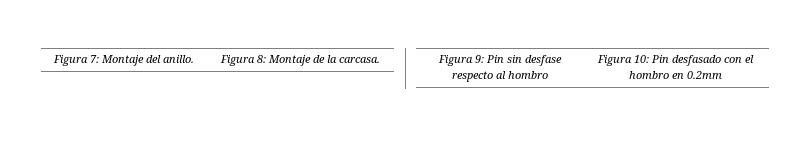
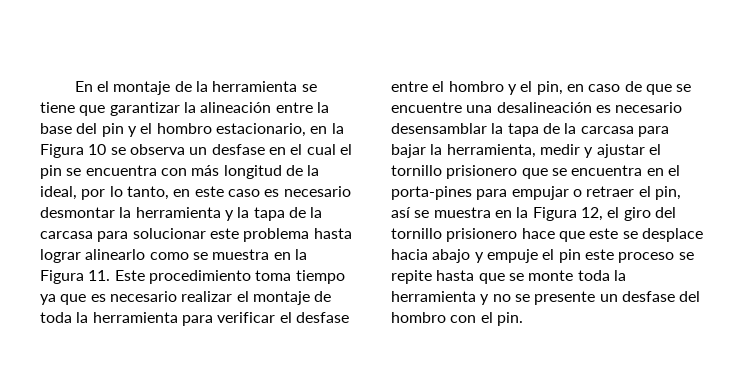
[52,55,194,66] [219,55,380,66] [437,55,562,66] [451,71,548,82] [597,55,754,66] [629,71,722,79] Figura 7: Montaje del anillo. | Figura 8: Montaje de la carcasa. // Figura 9: Pin sin desfase respecto al hombro | Figura 10: Pin desfasado con el hombro en 0.2mm -> [74,81,317,95] [40,102,329,116] [40,123,344,137] [40,144,352,158] [40,165,320,179] [40,186,351,200] [40,207,323,221] [40,228,352,242] [40,249,307,263] [40,270,345,284] [40,291,332,305] [40,312,349,326] [391,81,692,95] [391,102,683,113] [391,123,669,137] [391,144,661,158] [391,165,680,179] [391,186,681,200] [391,207,676,221] [391,228,703,242] [391,249,694,263] [391,270,626,284] [391,291,701,305] [391,312,523,326] En el montaje de la herramienta se tiene que garantizar la alineación entre la base del pin y el hombro estacionario, en la Figura 10 se observa un desfase en el cual el pin se encuentra con más longitud de la ideal, por lo tanto, en este caso es necesario desmontar la herramienta y la tapa de la carcasa para solucionar este problema hasta lograr alinearlo como se muestra en la Figura 11. Este procedimiento toma tiempo ya que es necesario realizar el montaje de toda la herramienta para verificar el desfase entre el hombro y el pin, en caso de que se encuentre una desalineación es necesario desensamblar la tapa de la carcasa para bajar la herramienta, medir y ajustar el tornillo prisionero que se encuentra en el porta-pines para empujar o retraer el pin, así se muestra en la Figura 12, el giro del tornillo prisionero hace que este se desplace hacia abajo y empuje el pin este proceso se repite hasta que se monte toda la herramienta y no se presente un desfase del hombro con el pin.

